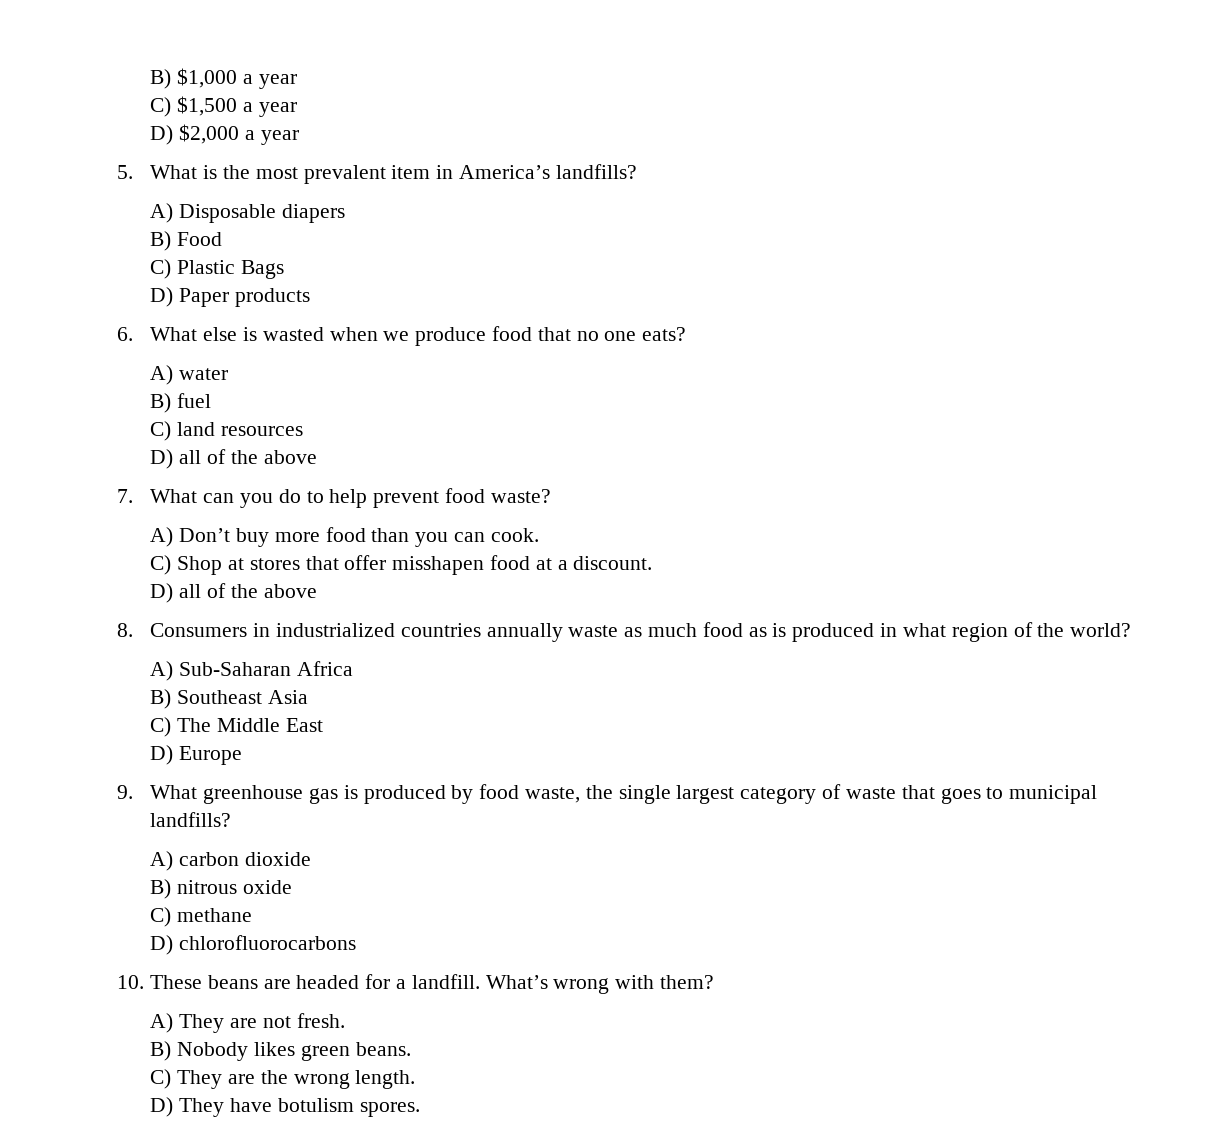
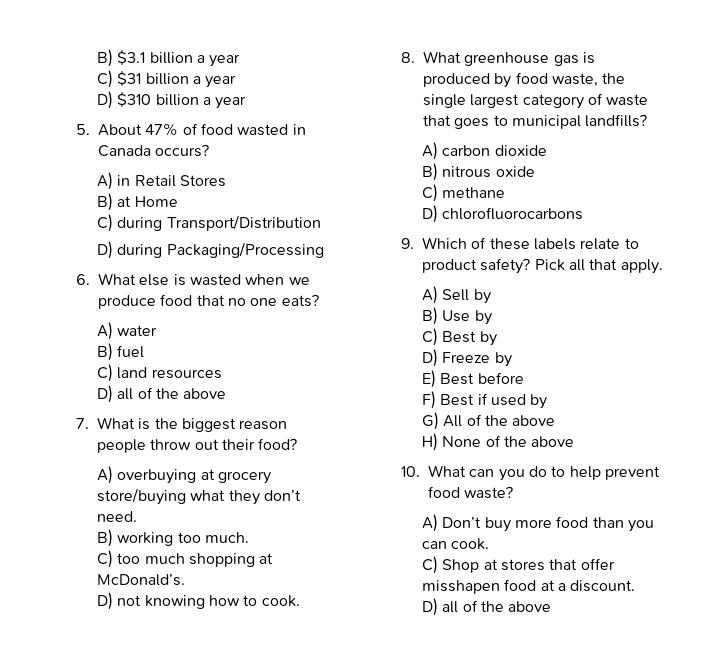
[150,68,238,89] B) $1,000 -> [96,49,193,67] B) $3.1 billion
[177,96,238,116] $1,500 -> [117,71,189,86] $31 billion
[179,124,240,144] $2,000 -> [117,92,199,107] $310 billion
[150,164,637,184] [150,203,346,223] [150,231,223,251] [150,259,285,279] [150,287,311,307] What is the most prevalent item in America’s landfills? // A) Disposable diapers // B) Food // C) Plastic Bags // D) Paper products -> [97,123,306,136] [97,144,210,157] [96,172,226,190] [96,193,178,211] [96,214,321,232] [96,241,324,259] About 47% of food wasted in Canada occurs? // A) in Retail Stores // B) at Home // C) during Transport/Distribution // D) during Packaging/Processing
(198, 496) none -> [138,418,288,432] [96,438,298,453] [96,466,271,484] [96,488,301,505] [96,511,137,522] [96,529,249,547] [96,550,274,568] [96,574,185,586] [96,592,300,610] [400,51,595,66] [422,72,626,88] [422,93,649,109] [422,114,648,129] [421,142,547,160] [421,163,535,181] [421,184,506,202] [421,205,584,223] [400,237,639,250] [421,258,663,274] [421,286,491,304] [421,307,492,325] [421,328,497,346] [421,349,512,367] [421,370,524,388] [421,391,548,409] [421,412,556,430] [421,433,575,451] [400,465,466,477] is the biggest reason people throw out their food? // A) overbuying at grocery store/buying what they don’t need. // B) working too much. // C) too much shopping at McDonald’s. // D) not knowing how to cook. // 8. What greenhouse gas is produced by food waste, the single largest category of waste that goes to municipal landfills? // A) carbon dioxide // B) nitrous oxide // C) methane // D) chlorofluorocarbons // 9. Which of these labels relate to product safety? Pick all that apply. // A) Sell by // B) Use by // C) Best by // D) Freeze by // E) Best before // F) Best if used by // G) All of the above // H) None of the above // 10. What
[117,622,1132,642] [150,661,354,681] [150,689,309,709] [150,717,323,737] [150,745,243,765] [117,784,1098,804] [150,812,232,827] [150,851,312,871] [150,879,293,899] [150,907,253,927] [150,935,357,955] [117,974,715,994] [150,1013,345,1033] [150,1041,411,1061] [150,1069,416,1089] [150,1097,420,1117] // 8. Consumers in industrialized countries annually waste as much food as is produced in what region of the world? // A) Sub-Saharan Africa // B) Southeast Asia // C) The Middle East // D) Europe // 9. What greenhouse gas is produced by food waste, the single largest category of waste that goes to municipal landfills? // A) carbon dioxide // B) nitrous oxide // C) methane // D) chlorofluorocarbons // 10. These beans are headed for a landfill. What’s wrong with them? // A) They are not fresh. // B) Nobody likes green beans. // C) They are the wrong length. // D) They have botulism spores. -> (552, 606) none

